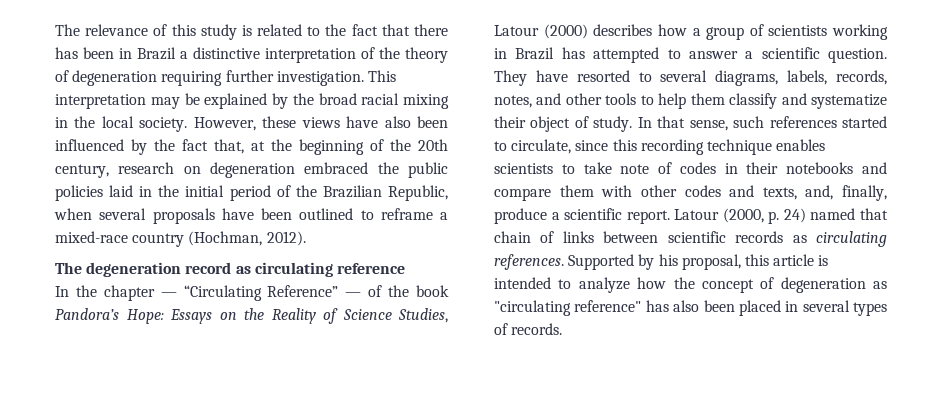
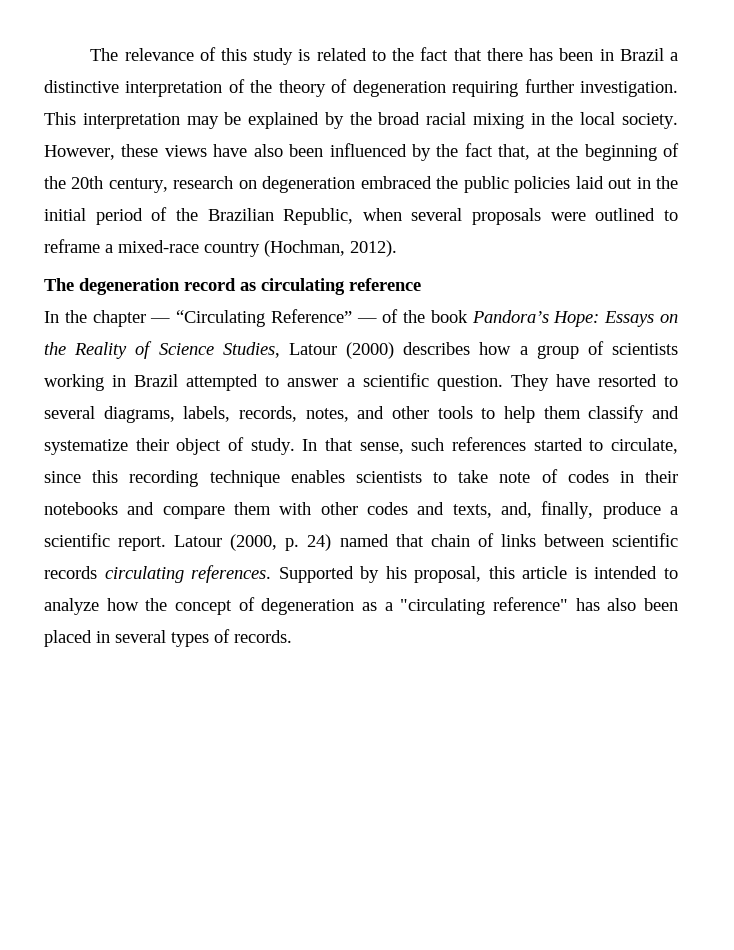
(134, 191) none -> [608,178,633,189] out
[221,208,292,220] have been -> [550,212,586,221] were
[561,47,585,59] has -> (179, 380) none
[792,235,807,243] as -> (97, 572) none
(887, 285) none -> [384,602,393,611] a

